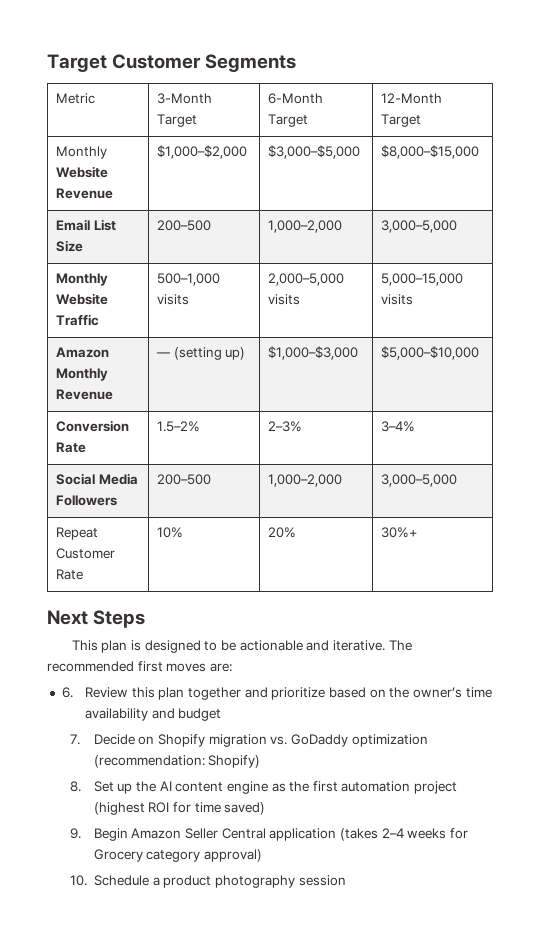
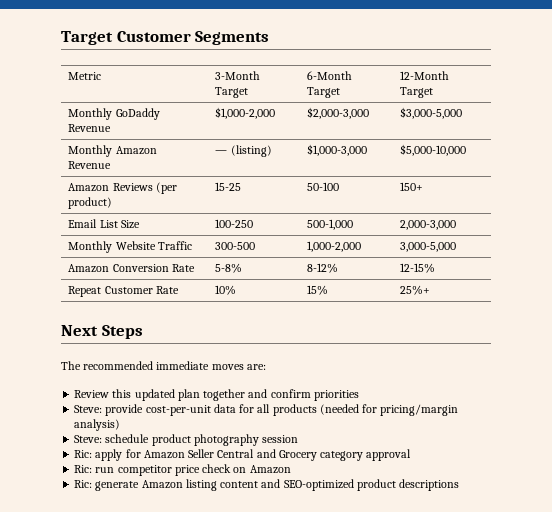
[56,166,109,178] [56,188,114,199] [157,145,248,159] [268,145,361,159] [381,145,480,159] [56,219,116,231] [56,240,84,252] [157,220,212,231] [268,220,343,233] [381,220,458,233] [56,273,109,286] [56,293,109,305] [56,314,100,326] [157,273,221,286] [157,294,190,305] [268,273,345,286] [268,294,301,305] [381,273,464,286] [381,294,414,305] [56,347,110,358] [56,368,109,381] [56,389,114,400] [156,347,246,360] [268,346,359,360] [381,346,480,360] [56,420,130,432] [56,442,87,453] [157,421,201,432] [268,421,303,432] [381,421,416,432] [56,473,138,485] [56,495,118,506] [157,474,212,485] [268,474,343,487] [381,474,458,487] Website Revenue | $1,000–$2,000 | $3,000–$5,000 | $8,000–$15,000 // Email List Size | 200–500 | 1,000–2,000 | 3,000–5,000 // Monthly Website Traffic | 500–1,000 visits | 2,000–5,000 visits | 5,000–15,000 visits // Amazon Monthly Revenue | — (setting up) | $1,000–$3,000 | $5,000–$10,000 // Conversion Rate | 1.5–2% | 2–3% | 3–4% // Social Media Followers | 200–500 | 1,000–2,000 | 3,000–5,000 -> [115,108,160,120] [68,124,112,132] [215,107,276,119] [307,107,370,119] [400,107,463,119] [68,145,157,157] [68,161,112,169] [215,145,272,157] [307,144,368,156] [400,144,467,156] [68,182,177,194] [68,197,113,209] [215,182,242,191] [307,182,340,191] [400,182,424,191] [68,219,140,229] [215,219,254,228] [307,219,354,230] [400,220,457,230] [68,241,192,253] [215,242,256,250] [307,241,362,252] [400,242,457,252] [68,264,195,273] [215,263,243,273] [307,263,339,273] [400,263,436,273] GoDaddy Revenue | $1,000-2,000 | $2,000-3,000 | $3,000-5,000 // Monthly Amazon Revenue | — (listing) | $1,000-3,000 | $5,000-10,000 // Amazon Reviews (per product) | 15-25 | 50-100 | 150+ // Email List Size | 100-250 | 500-1,000 | 2,000-3,000 // Monthly Website Traffic | 300-500 | 1,000-2,000 | 3,000-5,000 // Amazon Conversion Rate | 5-8% | 8-12% | 12-15%
[268,527,297,538] [381,527,418,538] 20% | 30%+ -> [307,285,329,295] [400,285,431,295] 15% | 25%+
[71,640,385,653] This plan is designed to be actionable and iterative. -> (143, 332) none
[137,661,163,672] first -> [156,361,210,370] immediate
[61,687,73,698] 6. -> (266, 367) none
(155, 692) none -> [134,389,175,401] updated
[271,687,492,700] [85,708,222,721] [70,734,428,747] [93,755,261,768] [70,781,458,794] [93,802,266,815] [70,828,468,841] [93,849,262,862] [70,875,346,888] prioritize based on the owner’s time availability and budget // 7. Decide on Shopify migration vs. GoDaddy optimization (recommendation: Shopify) // 8. Set up the AI content engine as the first automation project (highest ROI for time saved) // 9. Begin Amazon Seller Central application (takes 2–4 weeks for Grocery category approval) // 10. Schedule a product photography session -> [270,389,359,401] [74,404,459,416] [74,419,121,431] [74,434,299,446] [74,449,412,461] [74,464,291,476] [74,479,460,491] confirm priorities // Steve: provide cost-per-unit data for all products (needed for pricing/margin analysis) // Steve: schedule product photography session // Ric: apply for Amazon Seller Central and Grocery category approval // Ric: run competitor price check on Amazon // Ric: generate Amazon listing content and SEO-optimized product descriptions

